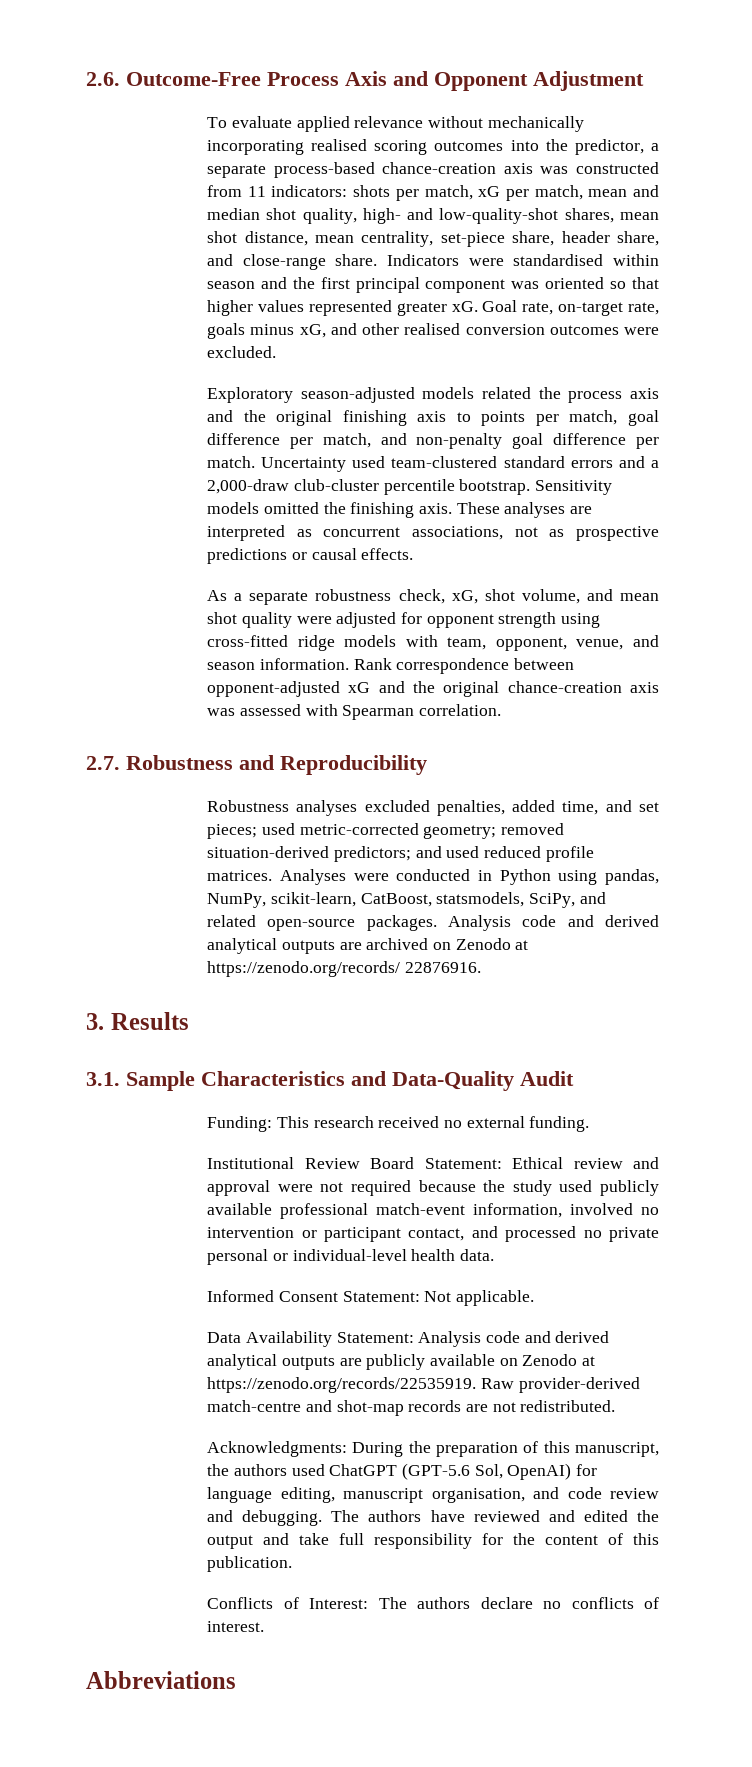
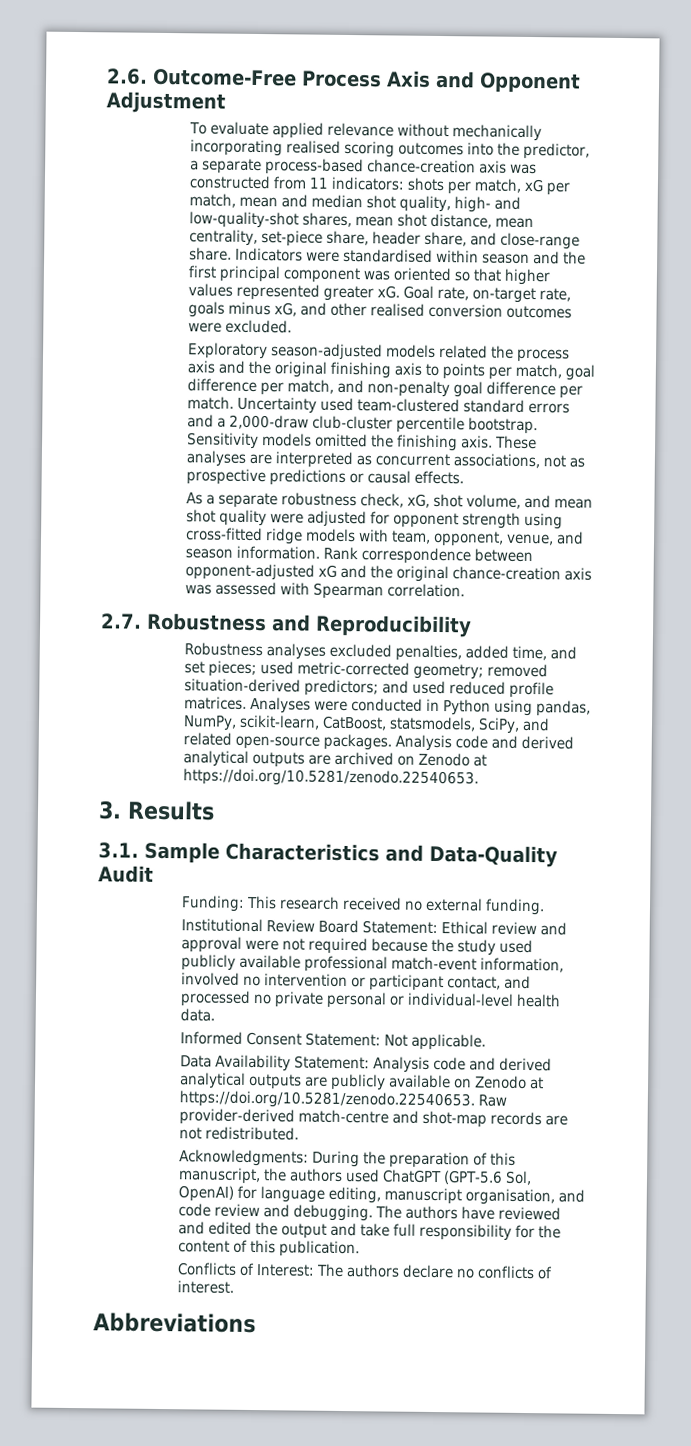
[207,961,481,977] https://zenodo.org/records/ 22876916. -> [182,768,479,788] https://doi.org/10.5281/zenodo.22540653.
[207,1377,477,1393] https://zenodo.org/records/22535919. -> [178,1090,475,1110] https://doi.org/10.5281/zenodo.22540653.

